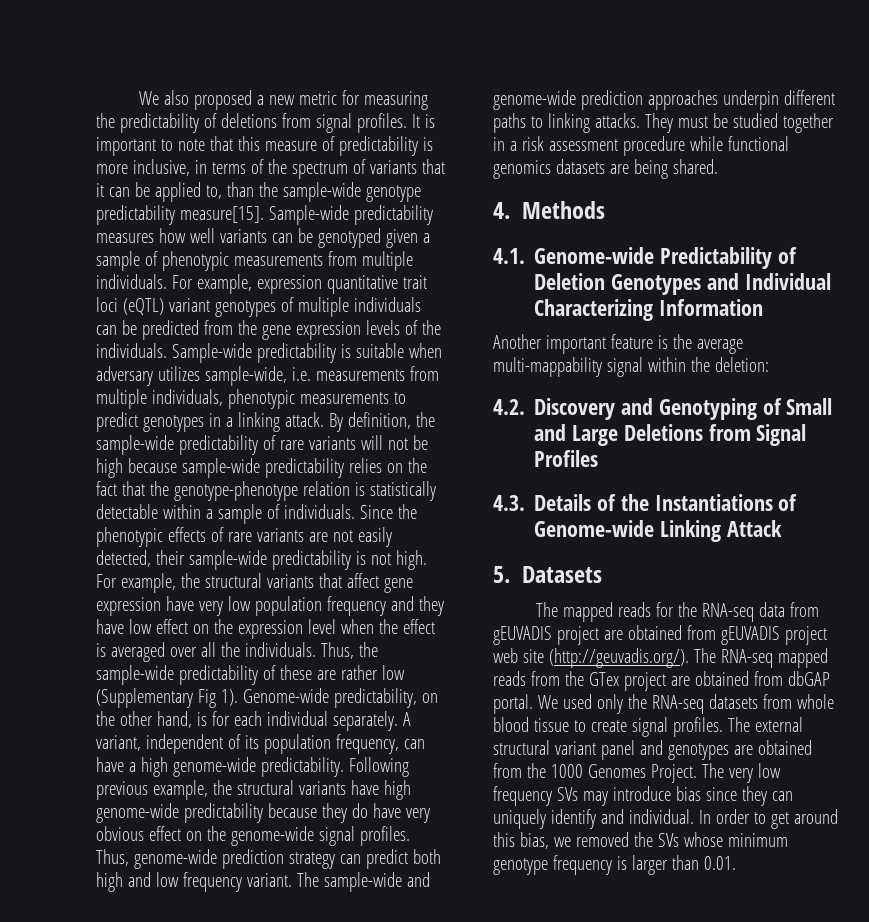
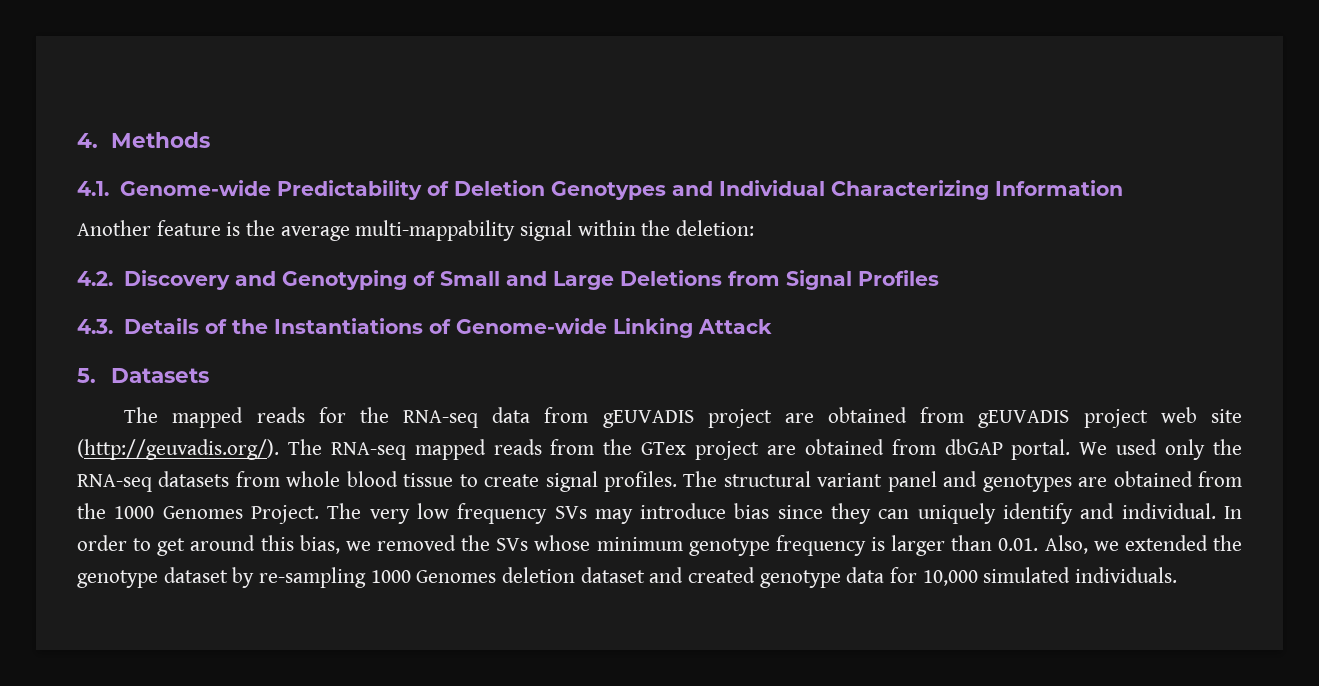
[139,90,429,110] [96,113,435,133] [96,136,433,156] [96,159,445,179] [96,182,421,202] [96,205,433,225] [96,228,430,248] [96,251,413,271] [96,274,427,294] [96,297,421,317] [96,320,441,340] [96,343,442,363] [96,366,439,386] [96,389,406,409] [96,412,435,432] [96,435,428,455] [96,458,427,478] [96,481,436,501] [96,504,417,524] [96,527,392,547] [96,550,427,570] [96,573,413,593] [96,596,444,616] [96,619,435,639] [96,642,378,662] [96,665,405,685] [96,688,438,708] [96,711,411,731] [96,734,425,754] [96,757,409,777] [96,780,411,800] [96,803,430,823] [96,826,410,846] [96,849,441,869] [96,872,430,892] [493,90,835,110] [493,113,834,133] [493,136,789,156] [493,159,718,179] We also proposed a new metric for measuring the predictability of deletions from signal profiles. It is important to note that this measure of predictability is more inclusive, in terms of the spectrum of variants that it can be applied to, than the sample-wide genotype predictability measure[15]. Sample-wide predictability measures how well variants can be genotyped given a sample of phenotypic measurements from multiple individuals. For example, expression quantitative trait loci (eQTL) variant genotypes of multiple individuals can be predicted from the gene expression levels of the individuals. Sample-wide predictability is suitable when adversary utilizes sample-wide, i.e. measurements from multiple individuals, phenotypic measurements to predict genotypes in a linking attack. By definition, the sample-wide predictability of rare variants will not be high because sample-wide predictability relies on the fact that the genotype-phenotype relation is statistically detectable within a sample of individuals. Since the phenotypic effects of rare variants are not easily detected, their sample-wide predictability is not high. For example, the structural variants that affect gene expression have very low population frequency and they have low effect on the expression level when the effect is averaged over all the individuals. Thus, the sample-wide predictability of these are rather low (Supplementary Fig 1). Genome-wide predictability, on the other hand, is for each individual separately. A variant, independent of its population frequency, can have a high genome-wide predictability. Following previous example, the structural variants have high genome-wide predictability because they do have very obvious effect on the genome-wide signal profiles. Thus, genome-wide prediction strategy can predict both high and low frequency variant. The sample-wide and genome-wide prediction approaches underpin different paths to linking attacks. They must be studied together in a risk assessment procedure while functional genomics datasets are being shared. // -> (77, 140) none
[545,335,606,354] important -> (151, 228) none
[754,717,803,732] external -> (718, 479) none
(736, 863) none -> [1044,535,1242,554] [77,567,1178,588] Also, we extended the genotype dataset by re-sampling 1000 Genomes deletion dataset and created genotype data for 10,000 simulated individuals.

